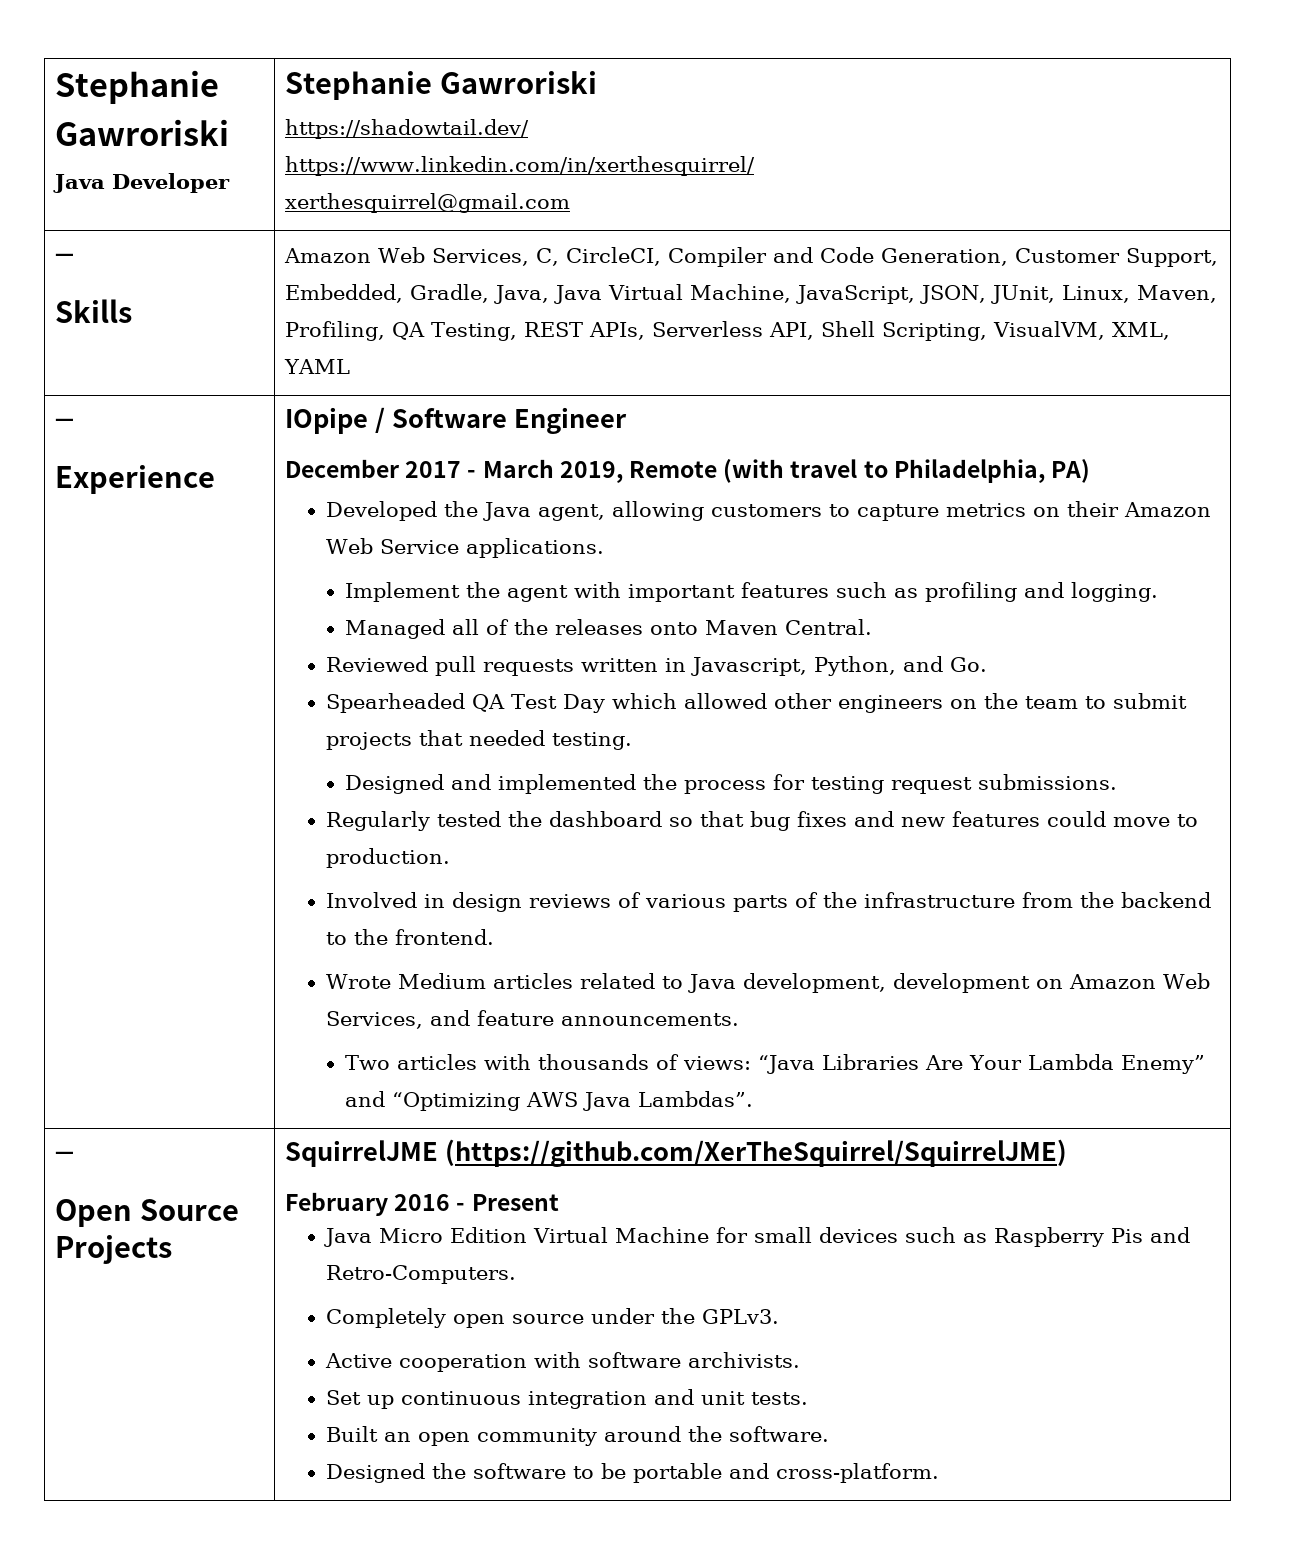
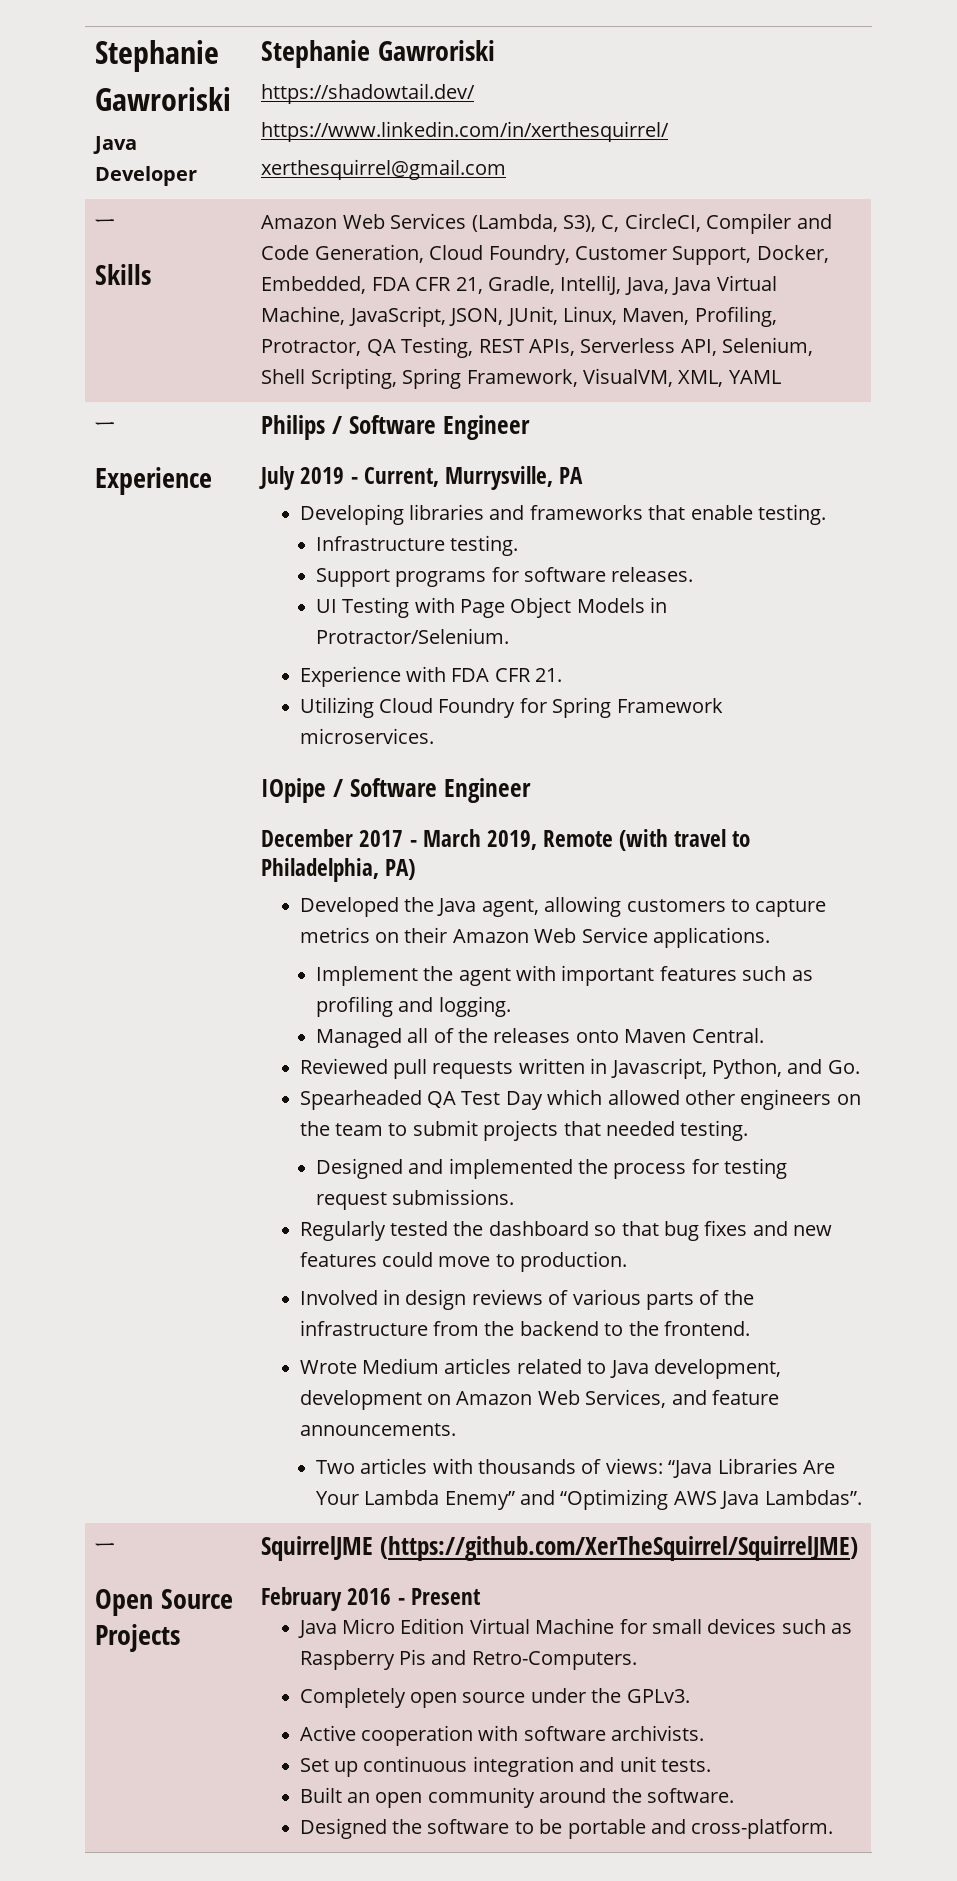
[431,248,529,266] Services, -> [390,213,596,232] Services (Lambda, S3),
[1014,248,1218,267] [284,284,489,303] Customer Support, Embedded, Gradle, -> [429,245,829,265] [261,275,622,295] Cloud Foundry, Customer Support, Docker, Embedded, FDA CFR 21, Gradle, IntelliJ,
(385, 331) none -> [261,339,362,356] Protractor,
(814, 331) none -> [722,337,814,356] Selenium,
(987, 331) none -> [402,368,578,389] Spring Framework,
(215, 479) none -> [261,415,530,440] [259,466,583,490] [299,504,826,525] [315,535,519,556] [315,567,694,587] [315,597,668,618] [315,628,509,644] [299,666,563,687] [299,697,723,718] [299,728,434,744] Philips / Software Engineer // July 2019 - Current, Murrysville, PA // Developing libraries and frameworks that enable testing. // Infrastructure testing. // Support programs for software releases. // UI Testing with Page Object Models in Protractor/Selenium. // Experience with FDA CFR 21. // Utilizing Cloud Foundry for Spring Framework microservices. //

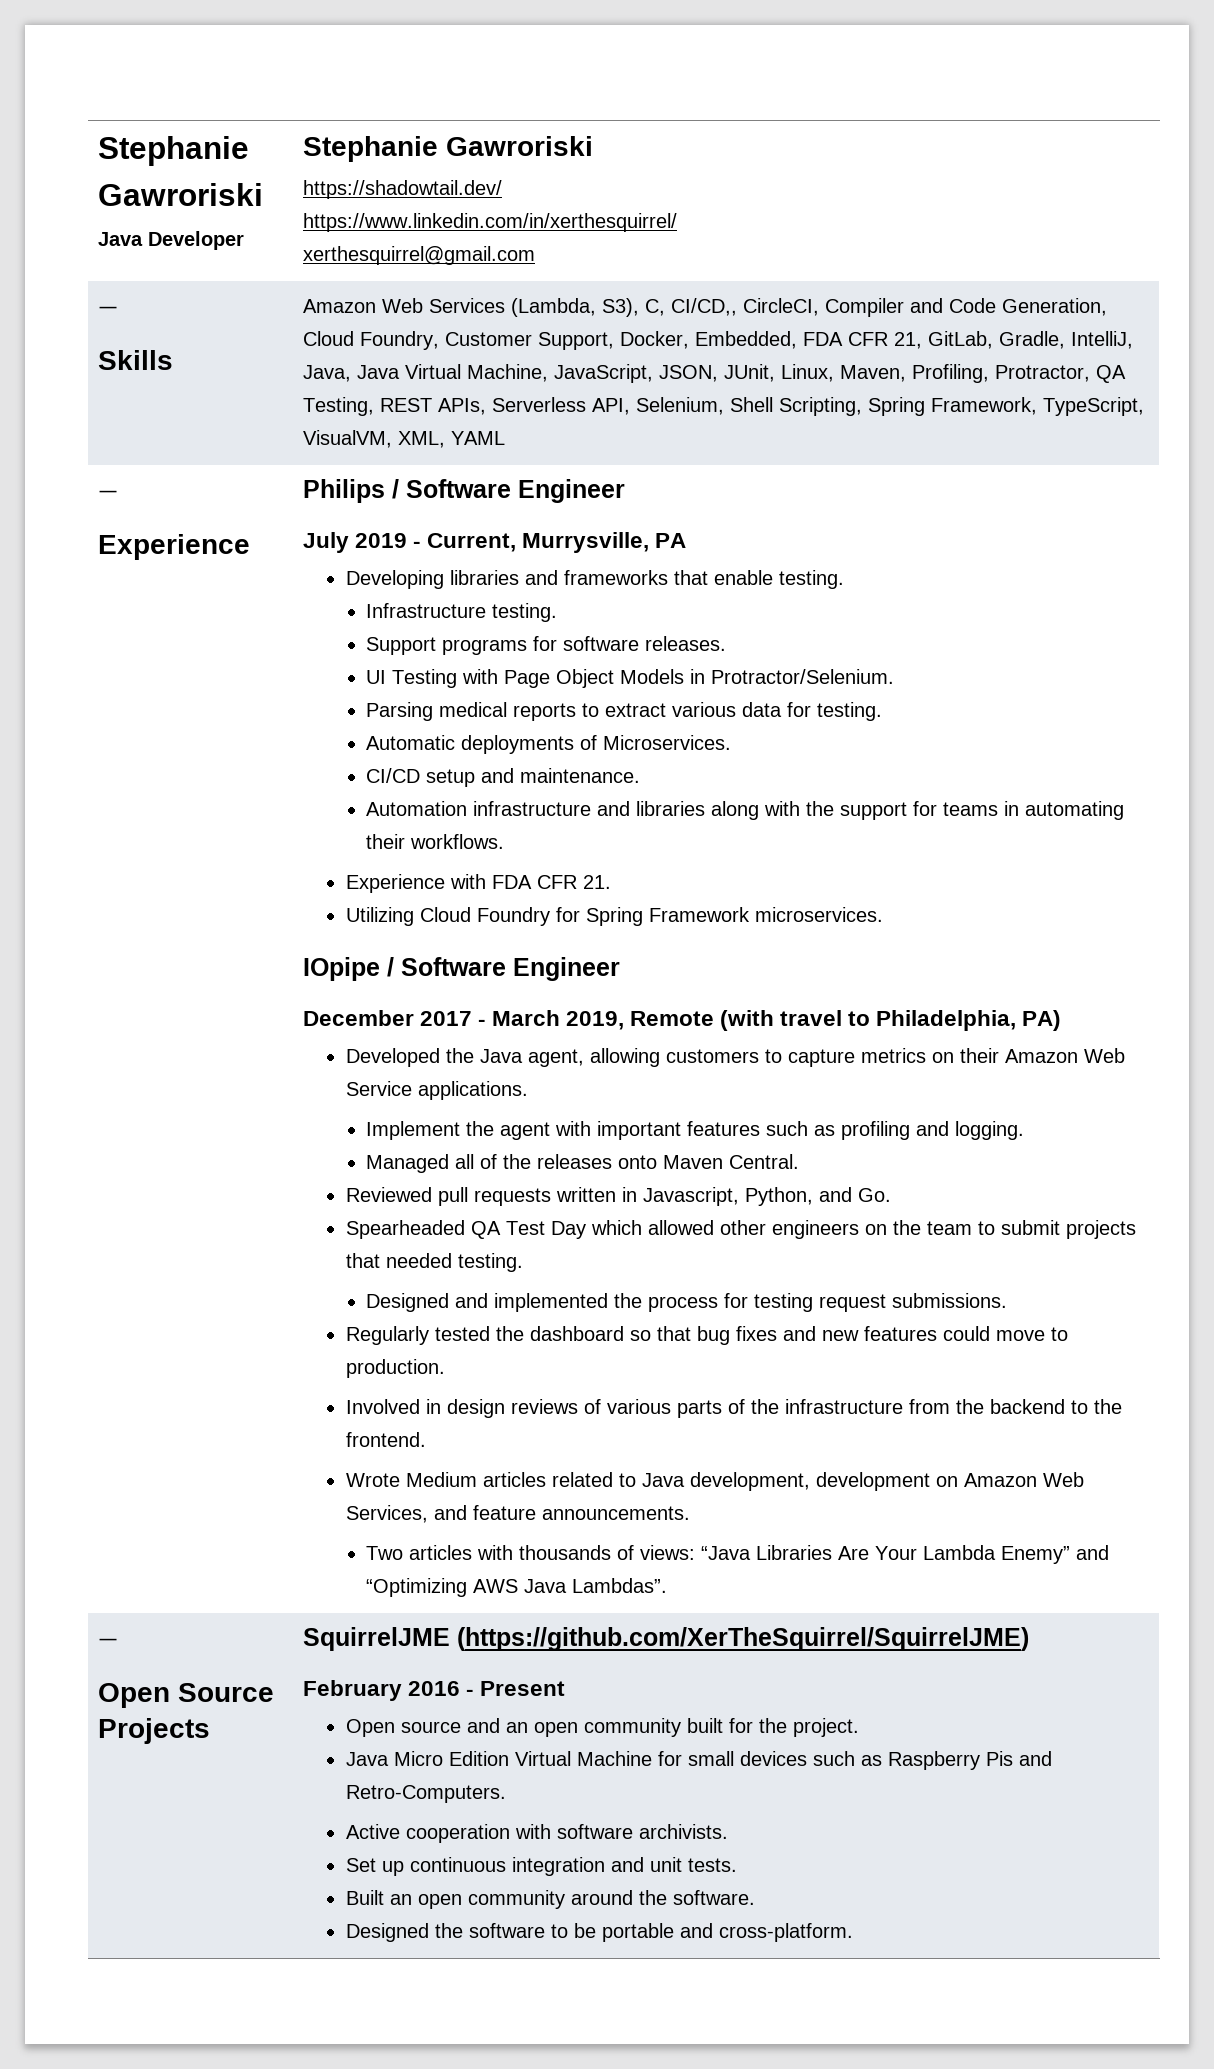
(620, 223) none -> [670,298,737,316] CI/CD,,
(483, 285) none -> [927,331,993,349] GitLab,
(578, 378) none -> [1042,397,1144,416] TypeScript,
(509, 636) none -> [366,702,883,721] [366,735,732,754] [366,768,641,787] [366,801,1125,820] [366,834,505,849] // Parsing medical reports to extract various data for testing. // Automatic deployments of Microservices. // CI/CD setup and maintenance. // Automation infrastructure and libraries along with the support for teams in automating their workflows.
(480, 1596) none -> [345,1718,859,1737] // Open source and an open community built for the project.
[299,1688,690,1708] // Completely open source under the GPLv3. -> (506, 1794) none

